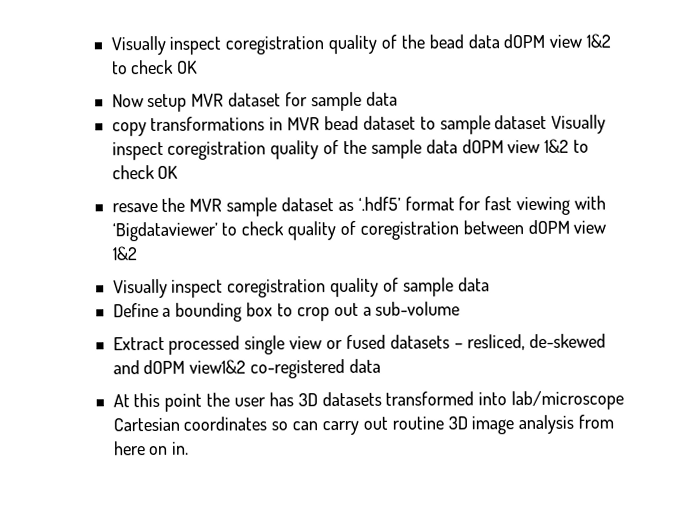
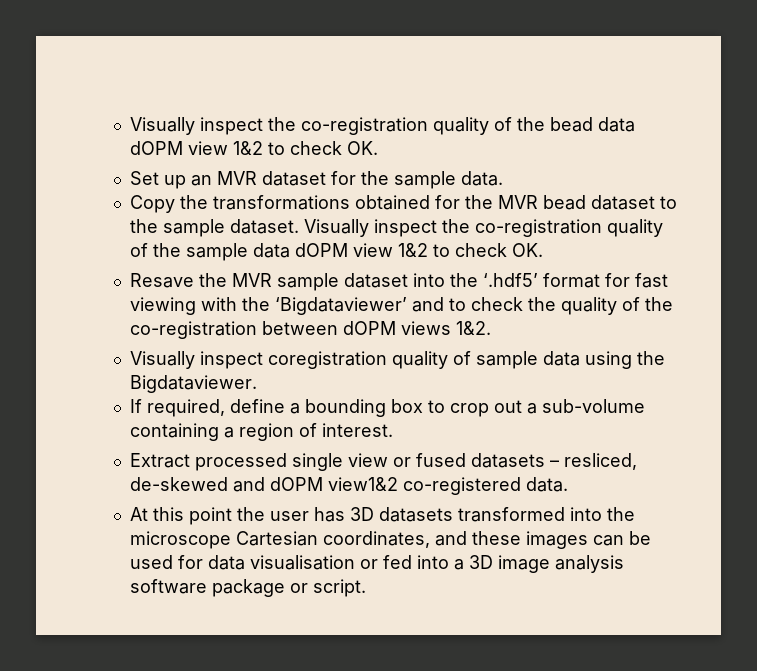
[110,35,325,56] Visually inspect coregistration -> [130,117,429,135] Visually inspect the co-registration
[176,60,199,74] [111,91,398,113] [111,114,607,137] [111,141,267,161] OK // Now setup MVR dataset for sample data // copy transformations in MVR bead dataset to sample dataset Visually inspect coregistration -> [347,141,379,155] [130,171,504,189] [130,195,678,213] [130,219,603,237] OK. // Set up an MVR dataset for the sample data. // Copy the transformations obtained for the MVR bead dataset to the sample dataset. Visually inspect the co-registration
[157,165,179,179] [111,202,158,213] OK // resave -> [512,243,544,257] [130,273,195,288] OK. // Resave
[337,201,354,212] as -> [413,273,479,287] into the
[111,219,607,242] [111,246,138,261] ‘Bigdataviewer’ to check quality of coregistration between dOPM view 1&2 -> [242,297,674,315] [130,321,492,339] the ‘Bigdataviewer’ and to check the quality of the co-registration between dOPM views 1&2.
[112,302,159,318] // Define -> [585,351,666,369] [130,375,258,393] [130,399,286,417] using the Bigdataviewer. // If required, define
(461, 308) none -> [130,423,394,441] containing a region of interest.
[349,358,382,373] data -> [526,477,569,492] data.
[511,390,625,411] [112,414,615,436] [112,441,190,456] lab/microscope Cartesian coordinates so can carry out routine 3D image analysis from here on in. -> [607,507,636,521] [130,531,652,549] [130,555,625,573] [130,579,367,597] the microscope Cartesian coordinates, and these images can be used for data visualisation or fed into a 3D image analysis software package or script.

